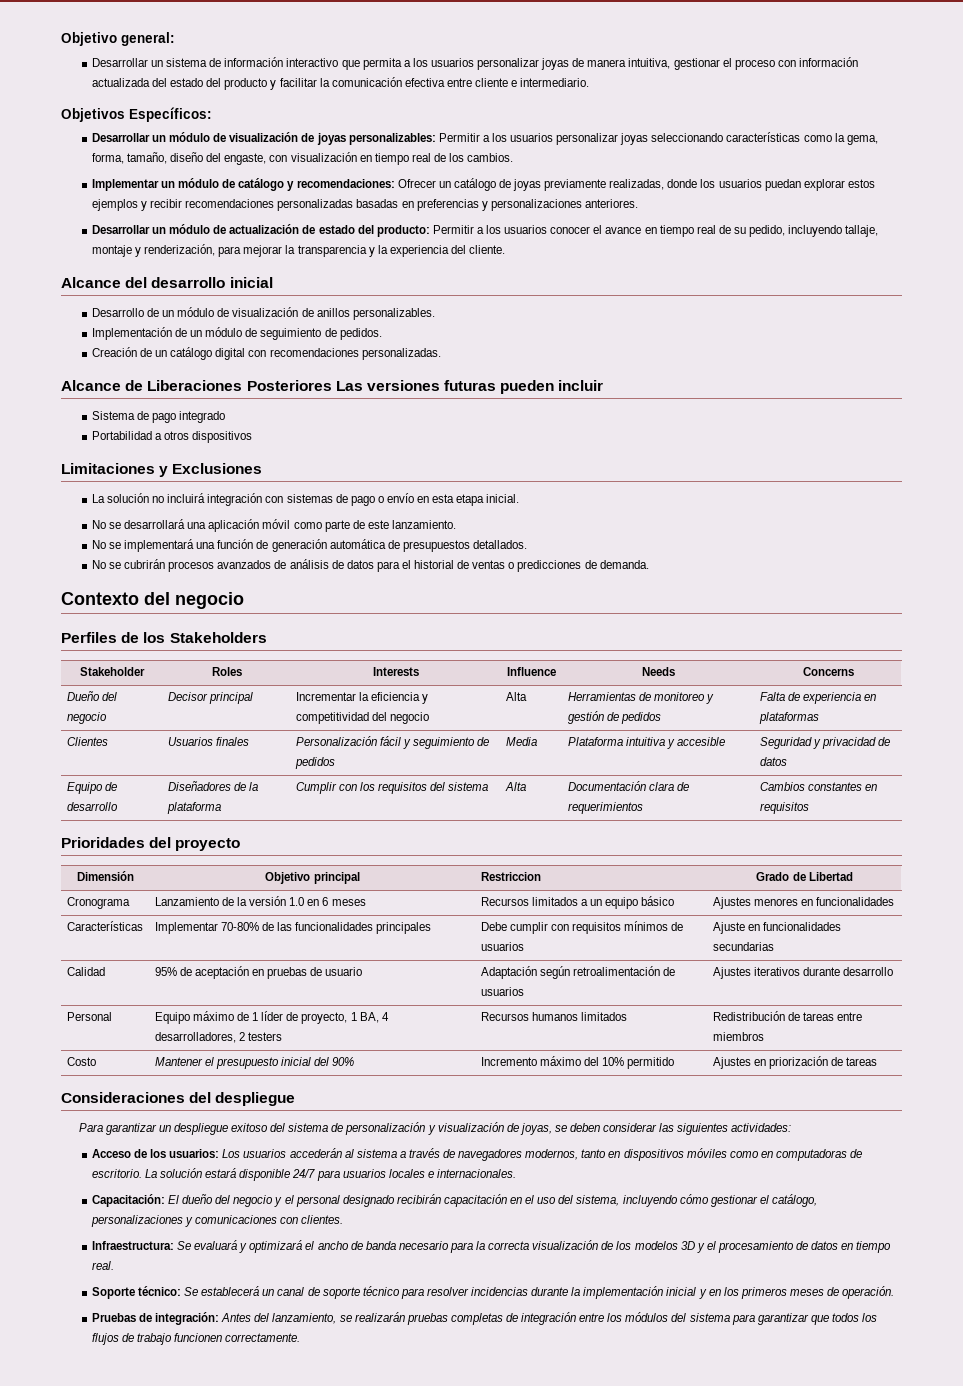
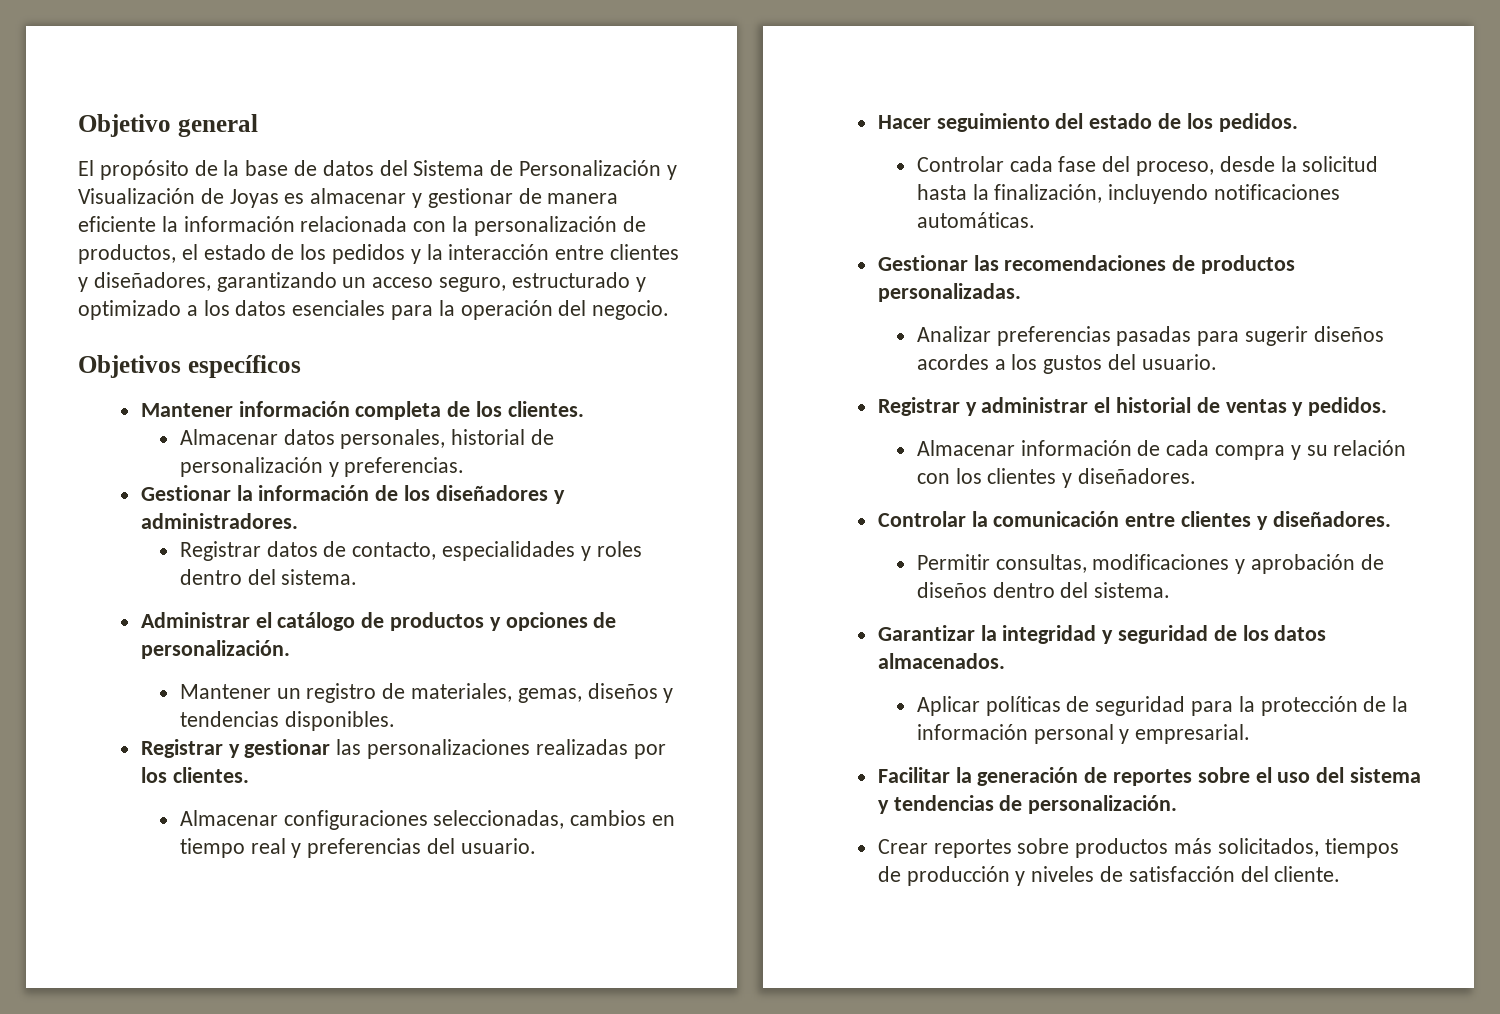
[61,32,175,46] [91,57,858,70] [91,77,590,90] [61,107,212,122] [91,132,878,145] [91,152,514,165] [91,178,875,191] [91,199,638,211] [91,224,879,237] [91,244,506,257] [61,277,273,288] [91,307,435,320] [91,327,382,340] [91,347,441,360] [61,380,604,394] [91,411,226,423] [91,431,253,443] [61,463,263,477] [91,493,520,506] [91,519,456,532] [91,539,527,552] [91,559,649,572] [61,592,244,609] [61,632,267,643] [80,667,145,676] [211,667,242,676] [372,667,419,676] [507,667,556,676] [642,667,675,676] [802,667,854,676] [66,691,117,701] [66,712,107,724] [167,692,253,704] [295,692,429,704] [295,712,430,724] [505,692,527,701] [567,692,715,704] [567,711,662,724] [759,692,877,704] [758,712,819,724] [66,737,108,746] [167,737,249,746] [295,736,490,749] [294,757,335,769] [505,737,537,746] [567,737,726,749] [759,737,891,749] [759,757,787,766] [66,782,117,794] [66,802,118,811] [167,781,259,791] [166,802,221,814] [295,782,489,794] [504,782,526,791] [567,781,690,791] [567,802,643,814] [759,782,878,791] [759,802,809,814] [61,837,241,851] [77,871,134,881] [265,872,360,884] [480,872,541,881] [756,872,853,881] [66,897,130,909] [154,896,366,906] [480,896,675,909] [712,897,895,909] [66,921,143,931] [154,922,432,934] [480,921,684,934] [480,942,524,951] [712,922,842,934] [712,942,774,951] [66,967,105,976] [154,966,363,979] [480,966,676,979] [480,987,524,996] [712,967,894,979] [66,1012,112,1021] [154,1011,389,1024] [154,1032,283,1043] [480,1012,628,1021] [712,1011,863,1021] [712,1032,764,1041] [66,1057,96,1066] [154,1057,355,1069] [480,1056,675,1069] [712,1056,878,1069] [61,1092,296,1106] [78,1122,792,1135] [91,1148,863,1161] [91,1168,516,1181] [91,1194,817,1207] [90,1215,344,1227] [91,1240,892,1253] [91,1261,114,1270] [91,1286,895,1299] [91,1312,878,1325] [91,1333,301,1345] Objetivo general: // Desarrollar un sistema de información interactivo que permita a los usuarios personalizar joyas de manera intuitiva, gestionar el proceso con información actualizada del estado del producto y facilitar la comunicación efectiva entre cliente e intermediario. // Objetivos Específicos: // Desarrollar un módulo de visualización de joyas personalizables: Permitir a los usuarios personalizar joyas seleccionando características como la gema, forma, tamaño, diseño del engaste, con visualización en tiempo real de los cambios. // Implementar un módulo de catálogo y recomendaciones: Ofrecer un catálogo de joyas previamente realizadas, donde los usuarios puedan explorar estos ejemplos y recibir recomendaciones personalizadas basadas en preferencias y personalizaciones anteriores. // Desarrollar un módulo de actualización de estado del producto: Permitir a los usuarios conocer el avance en tiempo real de su pedido, incluyendo tallaje, montaje y renderización, para mejorar la transparencia y la experiencia del cliente. // Alcance del desarrollo inicial // Desarrollo de un módulo de visualización de anillos personalizables. // Implementación de un módulo de seguimiento de pedidos. // Creación de un catálogo digital con recomendaciones personalizadas. // Alcance de Liberaciones Posteriores Las versiones futuras pueden incluir // Sistema de pago integrado // Portabilidad a otros dispositivos // Limitaciones y Exclusiones // La solución no incluirá integración con sistemas de pago o envío en esta etapa inicial. // No se desarrollará una aplicación móvil como parte de este lanzamiento. // No se implementará una función de generación automática de presupuestos detallados. // No se cubrirán procesos avanzados de análisis de datos para el historial de ventas o predicciones de demanda. // Contexto del negocio // Perfiles de los Stakeholders // Stakeholder | Roles | Interests | Influence | Needs | Concerns // Dueño del negocio | Decisor principal | Incrementar la eficiencia y competitividad del negocio | Alta | Herramientas de monitoreo y gestión de pedidos | Falta de experiencia en plataformas // Clientes | Usuarios finales | Personalización fácil y seguimiento de pedidos | Media | Plataforma intuitiva y accesible | Seguridad y privacidad de datos // Equipo de desarrollo | Diseñadores de la plataforma | Cumplir con los requisitos del sistema | Alta | Documentación clara de requerimientos | Cambios constantes en requisitos // Prioridades del proyecto // Dimensión | Objetivo principal | Restriccion | Grado de Libertad // Cronograma | Lanzamiento de la versión 1.0 en 6 meses | Recursos limitados a un equipo básico | Ajustes menores en funcionalidades // Características | Implementar 70-80% de las funcionalidades principales | Debe cumplir con requisitos mínimos de usuarios | Ajuste en funcionalidades secundarias // Calidad | 95% de aceptación en pruebas de usuario | Adaptación según retroalimentación de usuarios | Ajustes iterativos durante desarrollo // Personal | Equipo máximo de 1 líder de proyecto, 1 BA, 4 desarrolladores, 2 testers | Recursos humanos limitados | Redistribución de tareas entre miembros // Costo | Mantener el presupuesto inicial del 90% | Incremento máximo del 10% permitido | Ajustes en priorización de tareas // Consideraciones del despliegue // Para garantizar un despliegue exitoso del sistema de personalización y visualización de joyas, se deben considerar las siguientes actividades: // Acceso de los usuarios: Los usuarios accederán al sistema a través de navegadores modernos, tanto en dispositivos móviles como en computadoras de escritorio. La solución estará disponible 24/7 para usuarios locales e internacionales. // Capacitación: El dueño del negocio y el personal designado recibirán capacitación en el uso del sistema, incluyendo cómo gestionar el catálogo, personalizaciones y comunicaciones con clientes. // Infraestructura: Se evaluará y optimizará el ancho de banda necesario para la correcta visualización de los modelos 3D y el procesamiento de datos en tiempo real. // Soporte técnico: Se establecerá un canal de soporte técnico para resolver incidencias durante la implementación inicial y en los primeros meses de operación. // Pruebas de integración: Antes del lanzamiento, se realizarán pruebas completas de integración entre los módulos del sistema para garantizar que todos los flujos de trabajo funcionen correctamente. -> [78,114,258,137] [78,160,677,180] [78,188,619,208] [78,216,646,236] [78,244,680,264] [78,272,646,292] [78,300,670,320] [78,355,301,378] [140,401,584,420] [179,429,554,449] [179,457,465,477] [140,485,565,504] [140,513,298,529] [179,541,642,561] [179,569,358,585] [140,612,617,631] [140,640,290,659] [179,683,674,703] [179,711,395,731] [140,739,666,759] [140,767,249,783] [179,810,675,830] [179,838,536,858] [877,113,1298,132] [916,156,1379,176] [916,184,1340,204] [916,212,1035,228] [877,255,1295,274] [877,283,1021,302] [916,326,1384,346] [916,354,1217,374] [877,397,1388,416] [916,440,1407,460] [916,468,1196,488] [877,511,1391,530] [916,554,1384,574] [916,582,1171,598] [877,625,1327,644] [877,653,1005,669] [916,696,1409,716] [916,724,1251,744] [877,767,1421,786] [877,795,1178,814] [877,838,1399,858] [877,866,1341,886] Objetivo general // El propósito de la base de datos del Sistema de Personalización y Visualización de Joyas es almacenar y gestionar de manera eficiente la información relacionada con la personalización de productos, el estado de los pedidos y la interacción entre clientes y diseñadores, garantizando un acceso seguro, estructurado y optimizado a los datos esenciales para la operación del negocio. // Objetivos específicos // Mantener información completa de los clientes. // Almacenar datos personales, historial de personalización y preferencias. // Gestionar la información de los diseñadores y administradores. // Registrar datos de contacto, especialidades y roles dentro del sistema. // Administrar el catálogo de productos y opciones de personalización. // Mantener un registro de materiales, gemas, diseños y tendencias disponibles. // Registrar y gestionar las personalizaciones realizadas por los clientes. // Almacenar configuraciones seleccionadas, cambios en tiempo real y preferencias del usuario. // Hacer seguimiento del estado de los pedidos. // Controlar cada fase del proceso, desde la solicitud hasta la finalización, incluyendo notificaciones automáticas. // Gestionar las recomendaciones de productos personalizadas. // Analizar preferencias pasadas para sugerir diseños acordes a los gustos del usuario. // Registrar y administrar el historial de ventas y pedidos. // Almacenar información de cada compra y su relación con los clientes y diseñadores. // Controlar la comunicación entre clientes y diseñadores. // Permitir consultas, modificaciones y aprobación de diseños dentro del sistema. // Garantizar la integridad y seguridad de los datos almacenados. // Aplicar políticas de seguridad para la protección de la información personal y empresarial. // Facilitar la generación de reportes sobre el uso del sistema y tendencias de personalización. // Crear reportes sobre productos más solicitados, tiempos de producción y niveles de satisfacción del cliente.

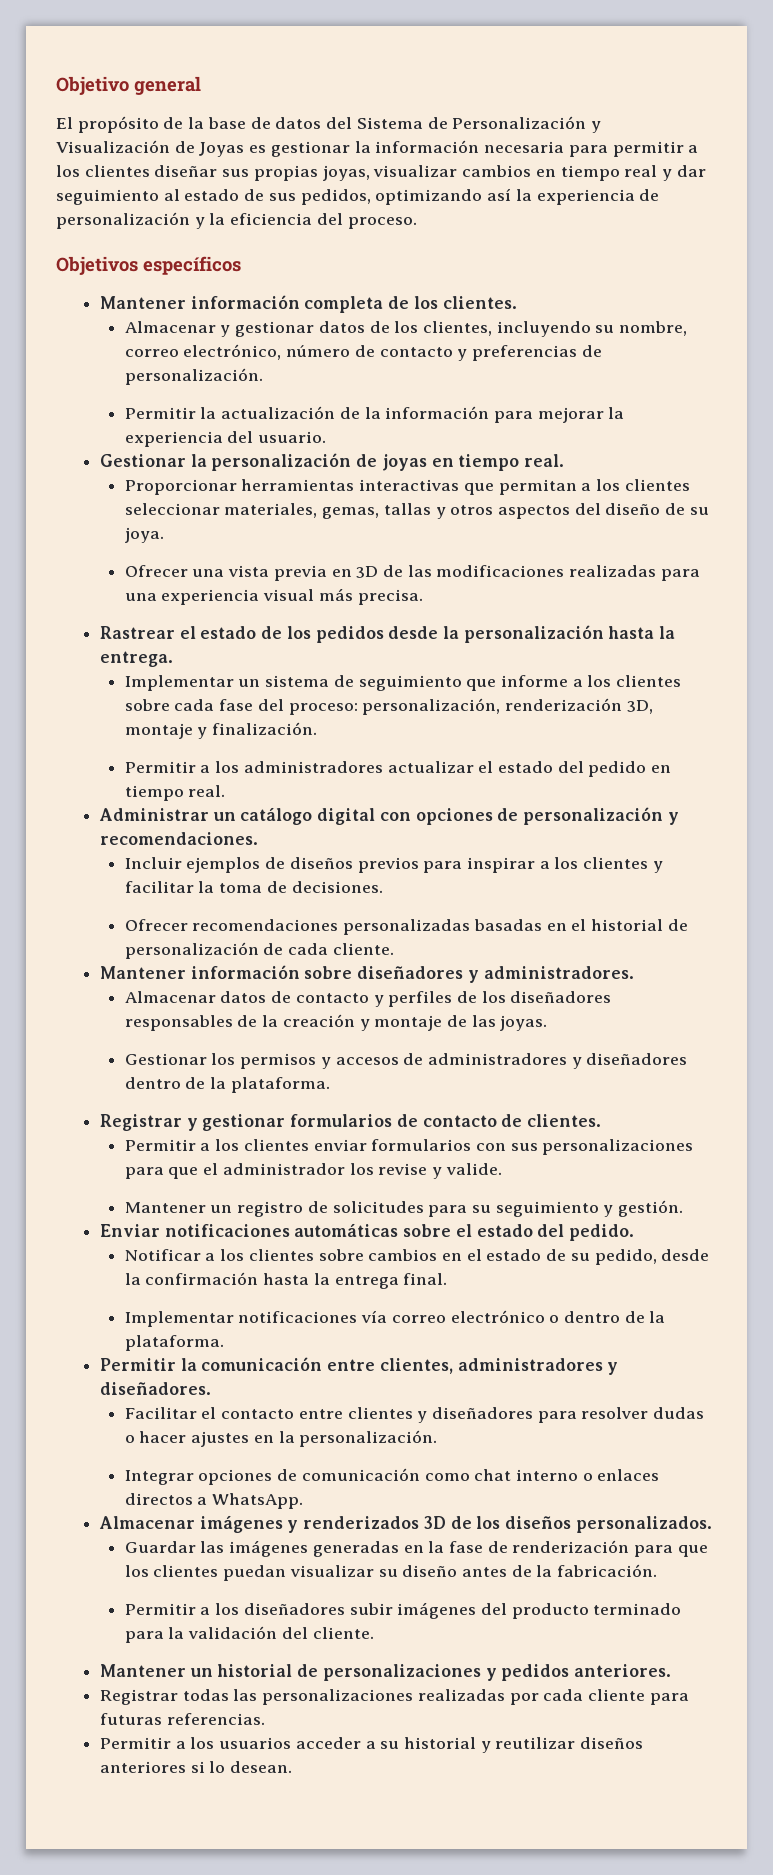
[310,188,619,208] [78,216,646,236] [78,244,680,264] [78,272,646,292] [78,300,670,320] almacenar y gestionar de manera eficiente la información relacionada con la personalización de productos, el estado de los pedidos y la interacción entre clientes y diseñadores, garantizando un acceso seguro, estructurado y optimizado a los datos esenciales para la operación del negocio. -> [270,140,699,157] [56,165,706,181] [56,188,660,205] [56,212,417,229] gestionar la información necesaria para permitir a los clientes diseñar sus propias joyas, visualizar cambios en tiempo real y dar seguimiento al estado de sus pedidos, optimizando así la experiencia de personalización y la eficiencia del proceso.
[283,429,554,449] [179,457,465,477] [140,485,430,501] datos personales, historial de personalización y preferencias. // Gestionar la información de los -> [220,321,688,337] [124,344,602,361] [124,368,263,385] [124,406,625,423] [124,431,327,447] [99,453,565,471] [124,479,690,495] [124,503,709,519] [124,527,164,543] [124,565,700,581] [124,588,423,605] [99,625,676,643] [99,651,173,667] [124,675,682,691] [124,698,653,715] [124,722,318,739] [124,761,672,777] [124,785,226,801] [98,807,679,825] [99,832,258,845] [124,857,663,873] [124,881,383,893] [124,919,688,935] [124,942,394,959] [99,965,353,979] y gestionar datos de los clientes, incluyendo su nombre, correo electrónico, número de contacto y preferencias de personalización. // Permitir la actualización de la información para mejorar la experiencia del usuario. // Gestionar la personalización de joyas en tiempo real. // Proporcionar herramientas interactivas que permitan a los clientes seleccionar materiales, gemas, tallas y otros aspectos del diseño de su joya. // Ofrecer una vista previa en 3D de las modificaciones realizadas para una experiencia visual más precisa. // Rastrear el estado de los pedidos desde la personalización hasta la entrega. // Implementar un sistema de seguimiento que informe a los clientes sobre cada fase del proceso: personalización, renderización 3D, montaje y finalización. // Permitir a los administradores actualizar el estado del pedido en tiempo real. // Administrar un catálogo digital con opciones de personalización y recomendaciones. // Incluir ejemplos de diseños previos para inspirar a los clientes y facilitar la toma de decisiones. // Ofrecer recomendaciones personalizadas basadas en el historial de personalización de cada cliente. // Mantener información sobre
[179,541,642,561] [179,569,358,585] [140,612,617,631] [140,640,290,659] [179,683,674,703] [179,711,395,731] [140,739,331,758] Registrar datos de contacto, especialidades y roles dentro del sistema. // Administrar el catálogo de productos y opciones de personalización. // Mantener un registro de materiales, gemas, diseños y tendencias disponibles. // Registrar y gestionar -> [124,991,612,1007] [124,1014,548,1031] [124,1053,688,1069] [124,1077,330,1093] [99,1114,602,1131] [124,1139,694,1155] [124,1163,502,1179] [124,1200,684,1217] [99,1223,635,1241] [124,1249,710,1265] [124,1272,448,1289] [124,1310,666,1327] [124,1335,224,1351] [99,1357,619,1375] [99,1382,211,1395] [124,1407,705,1423] [124,1430,438,1447] [124,1468,660,1485] [124,1493,304,1509] [98,1515,712,1533] [124,1540,708,1557] [124,1564,658,1581] [124,1602,682,1619] [124,1626,374,1643] [99,1664,672,1681] [99,1689,229,1705] Almacenar datos de contacto y perfiles de los diseñadores responsables de la creación y montaje de las joyas. // Gestionar los permisos y accesos de administradores y diseñadores dentro de la plataforma. // Registrar y gestionar formularios de contacto de clientes. // Permitir a los clientes enviar formularios con sus personalizaciones para que el administrador los revise y valide. // Mantener un registro de solicitudes para su seguimiento y gestión. // Enviar notificaciones automáticas sobre el estado del pedido. // Notificar a los clientes sobre cambios en el estado de su pedido, desde la confirmación hasta la entrega final. // Implementar notificaciones vía correo electrónico o dentro de la plataforma. // Permitir la comunicación entre clientes, administradores y diseñadores. // Facilitar el contacto entre clientes y diseñadores para resolver dudas o hacer ajustes en la personalización. // Integrar opciones de comunicación como chat interno o enlaces directos a WhatsApp. // Almacenar imágenes y renderizados 3D de los diseños personalizados. // Guardar las imágenes generadas en la fase de renderización para que los clientes puedan visualizar su diseño antes de la fabricación. // Permitir a los diseñadores subir imágenes del producto terminado para la validación del cliente. // Mantener un historial de personalizaciones y pedidos anteriores. // Registrar todas
[140,767,249,783] [179,810,675,830] [179,838,536,858] [877,113,1298,132] [916,156,1379,176] [916,184,1340,204] [916,212,1035,228] [877,255,1295,274] [877,283,1021,302] [916,326,1384,346] [916,354,1217,374] [877,397,1388,416] [916,440,1407,460] [916,468,1196,488] [877,511,1391,530] [916,554,1384,574] [916,582,1171,598] [877,625,1327,644] [877,653,1005,669] [916,696,1409,716] [916,724,1251,744] [877,767,1421,786] [877,795,1178,814] [877,838,1399,858] [877,866,1341,886] los clientes. // Almacenar configuraciones seleccionadas, cambios en tiempo real y preferencias del usuario. // Hacer seguimiento del estado de los pedidos. // Controlar cada fase del proceso, desde la solicitud hasta la finalización, incluyendo notificaciones automáticas. // Gestionar las recomendaciones de productos personalizadas. // Analizar preferencias pasadas para sugerir diseños acordes a los gustos del usuario. // Registrar y administrar el historial de ventas y pedidos. // Almacenar información de cada compra y su relación con los clientes y diseñadores. // Controlar la comunicación entre clientes y diseñadores. // Permitir consultas, modificaciones y aprobación de diseños dentro del sistema. // Garantizar la integridad y seguridad de los datos almacenados. // Aplicar políticas de seguridad para la protección de la información personal y empresarial. // Facilitar la generación de reportes sobre el uso del sistema y tendencias de personalización. // Crear reportes sobre productos más solicitados, tiempos de producción y niveles de satisfacción del cliente. -> [543,1689,689,1705] [99,1713,265,1725] [99,1737,644,1753] [99,1761,293,1773] cada cliente para futuras referencias. // Permitir a los usuarios acceder a su historial y reutilizar diseños anteriores si lo desean.

